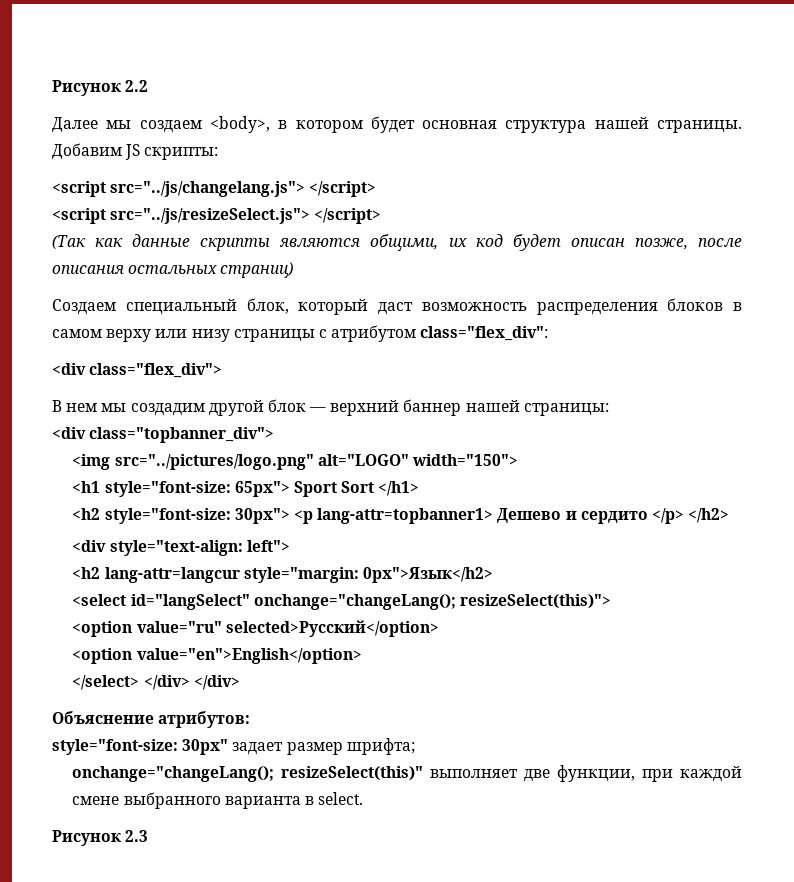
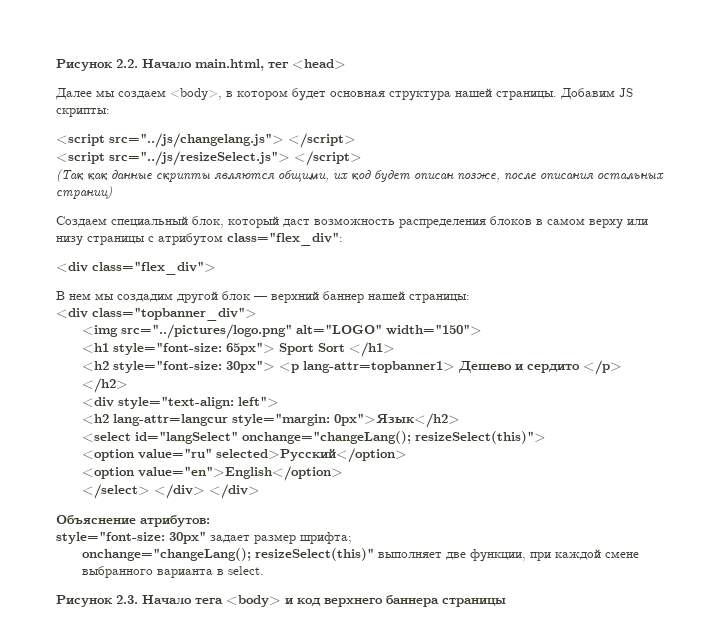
[52,80,149,96] Рисунок 2.2 -> [56,58,346,71] Рисунок 2.2. Начало main.html, тег <head>
[125,830,149,842] 2.3 -> [116,594,506,607] 2.3. Начало тега <body> и код верхнего баннера страницы

